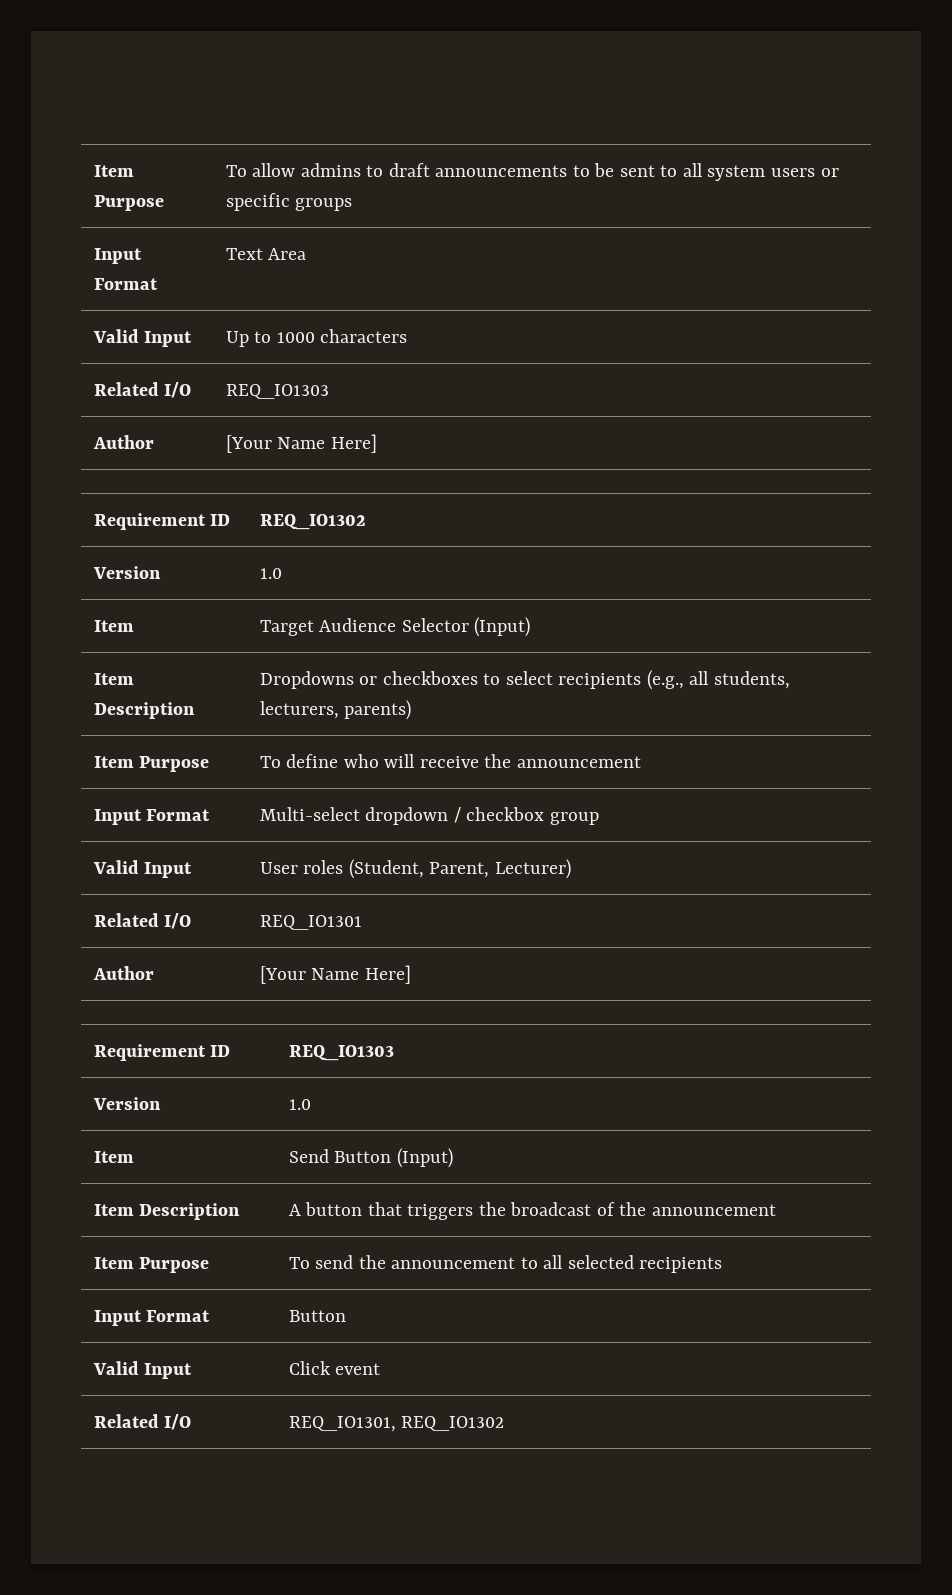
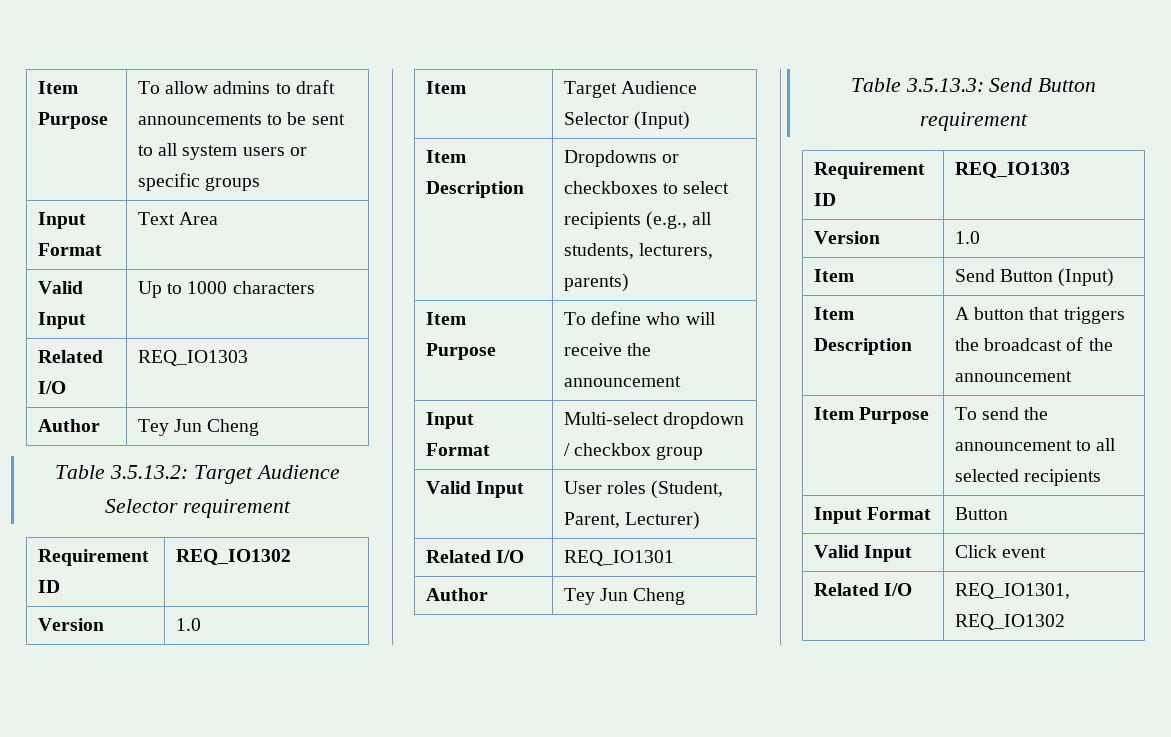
[225,434,377,453] [Your Name Here] -> [137,419,260,436] [55,465,340,484] [105,499,291,518] Tey Jun Cheng // Table 3.5.13.2: Target Audience Selector requirement
[259,965,411,984] [Your Name Here] -> [563,588,686,605] [850,78,1097,92] [920,112,1028,131] Tey Jun Cheng // Table 3.5.13.3: Send Button requirement

